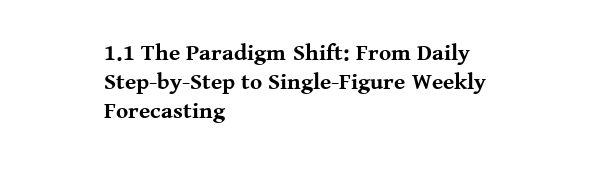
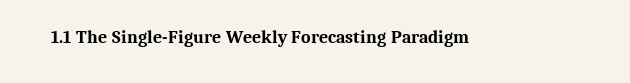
[186,43,471,65] [104,72,263,94] Paradigm Shift: From Daily Step-by-Step to -> (107, 36) none
(226, 113) none -> [391,30,470,47] Paradigm

